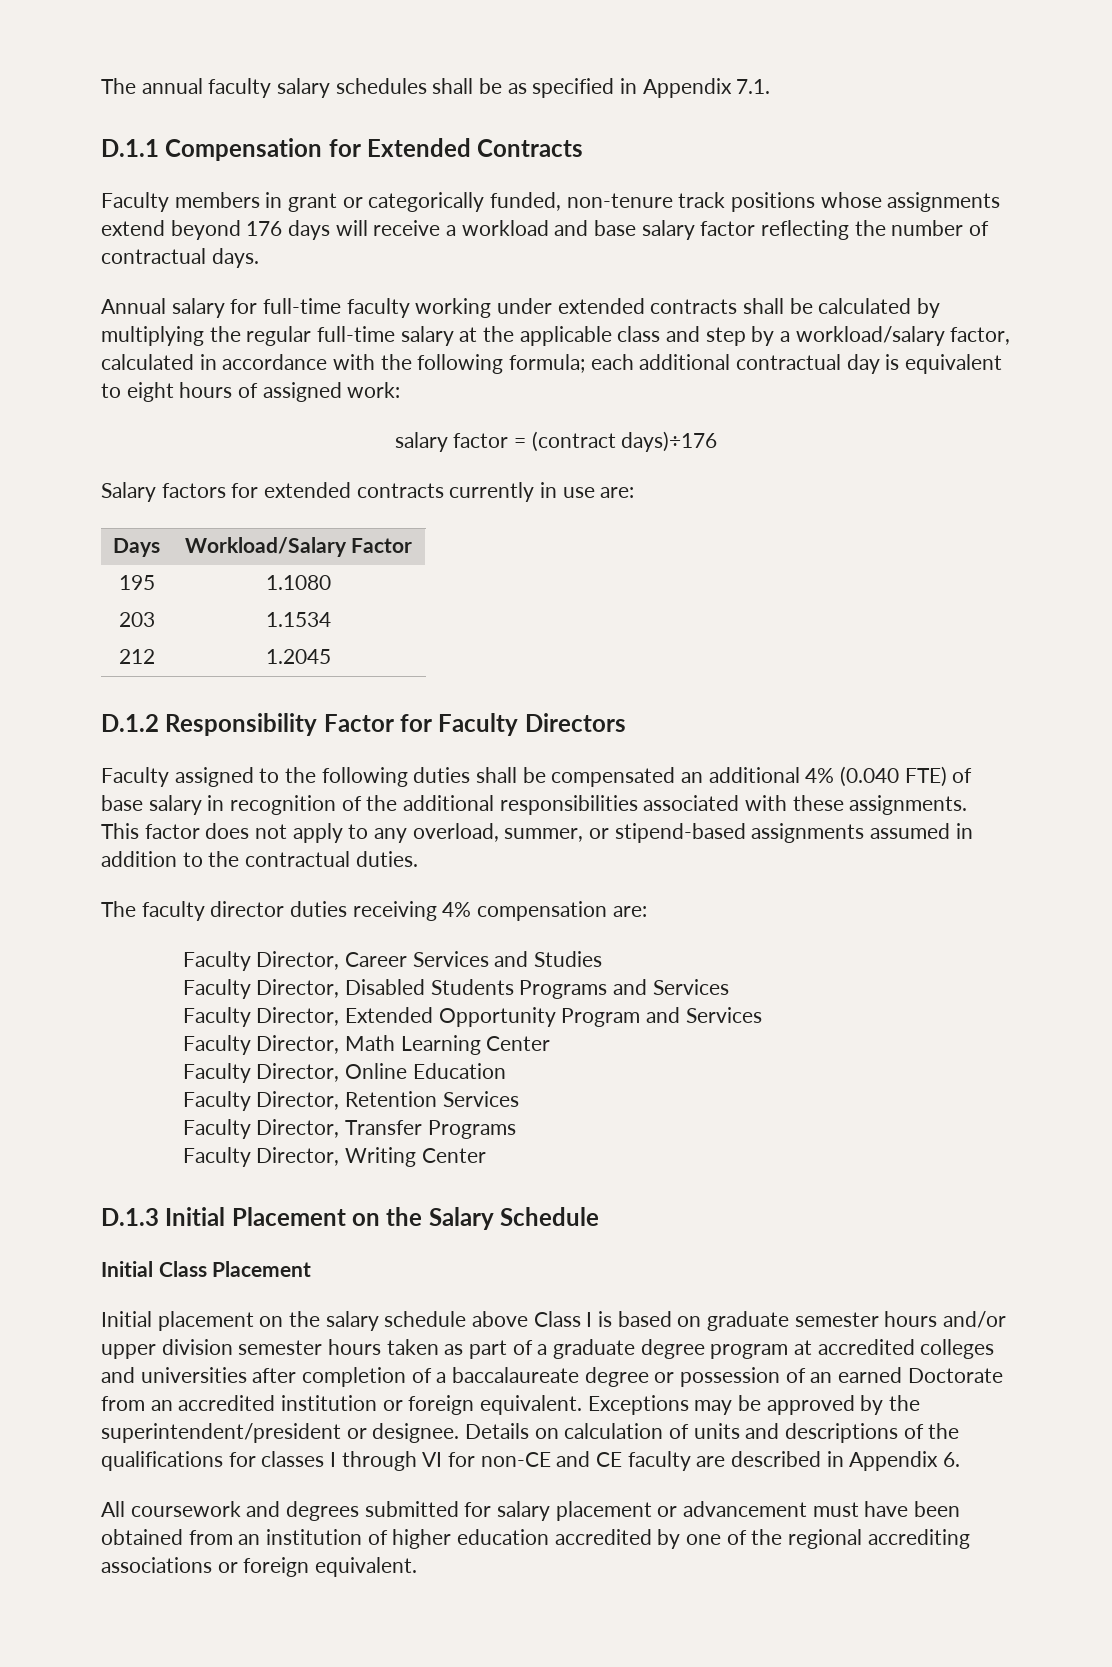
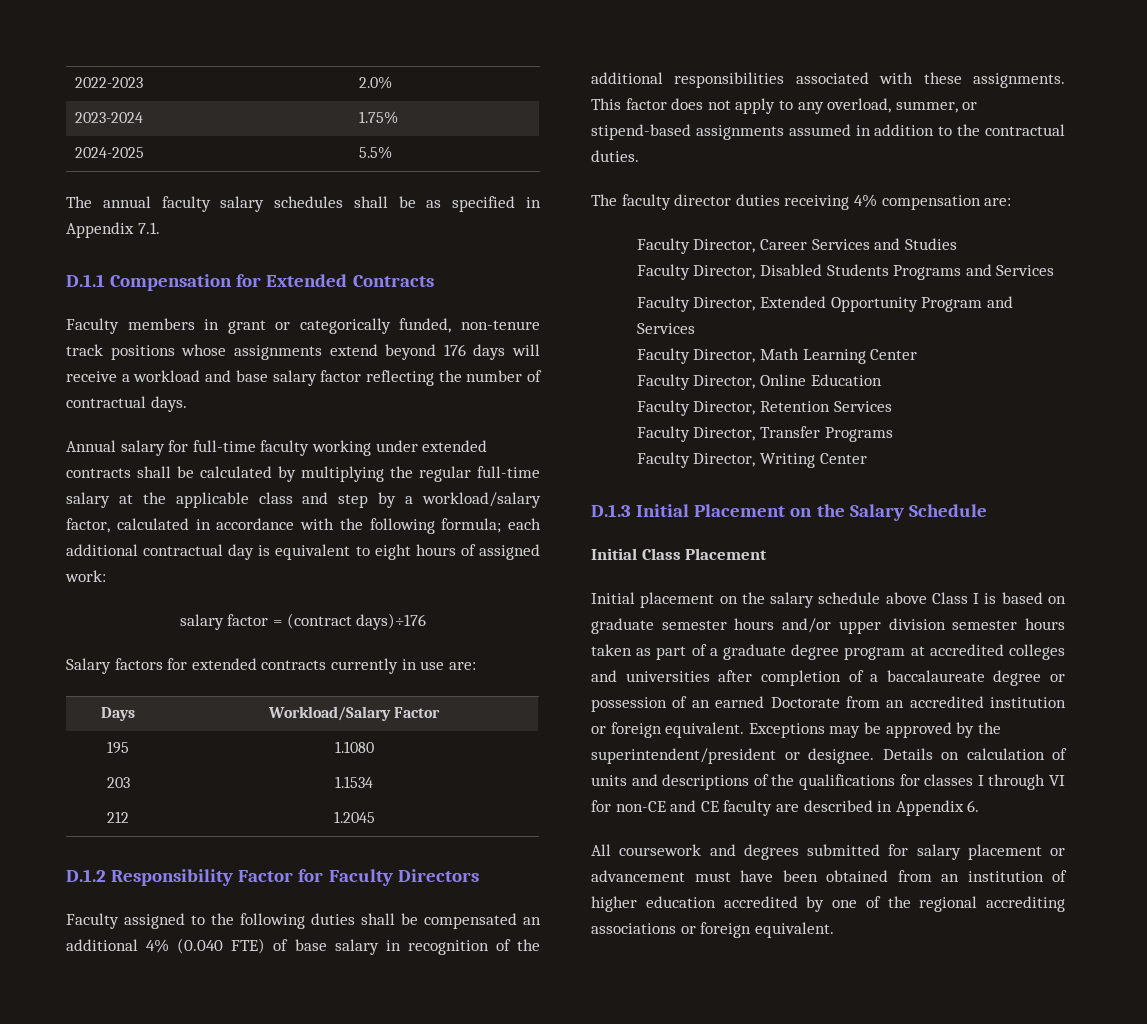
(101, 86) none -> [75,77,144,88] [359,76,393,89] [75,112,144,123] [359,111,399,124] [75,147,145,158] [359,146,393,159] 2022-2023 | 2.0% // 2023-2024 | 1.75% // 2024-2025 | 5.5% //

